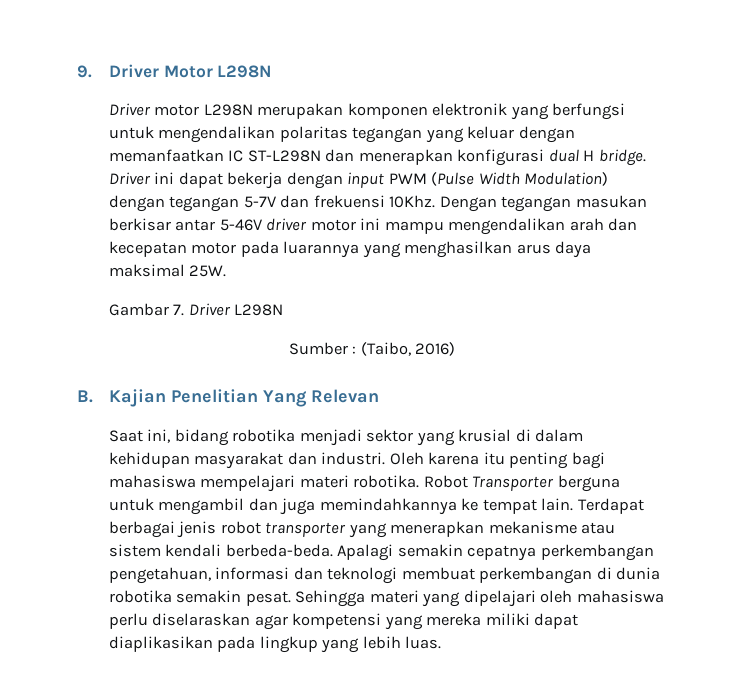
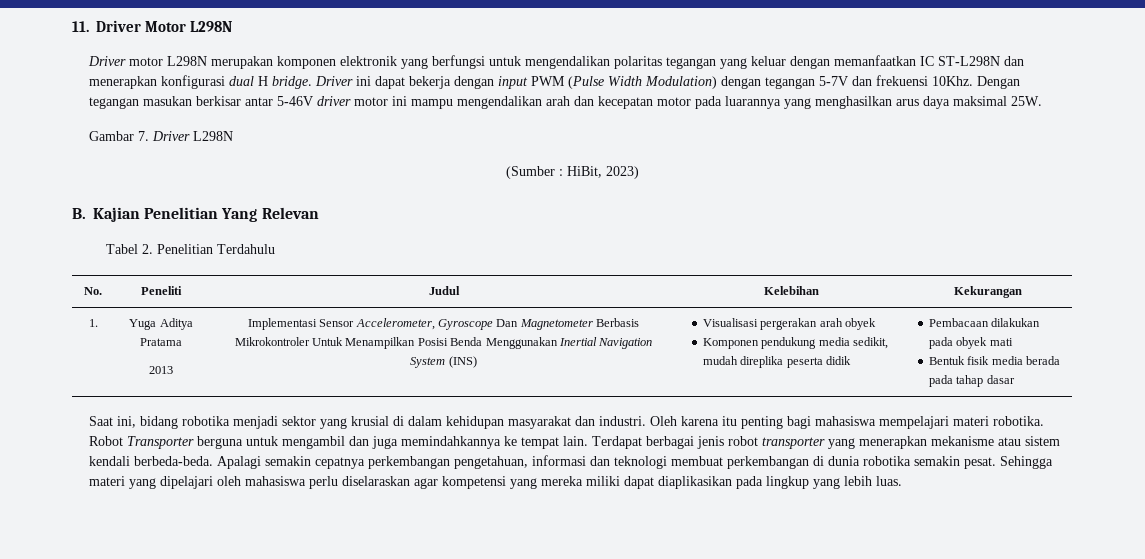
[77,65,92,78] 9. -> [72,21,89,32] 11.
[288,342,456,356] Sumber : (Taibo, 2016) -> [506,166,639,179] (Sumber : HiBit, 2023)
(379, 396) none -> [105,244,275,254] [84,287,102,295] [141,286,182,295] [428,286,460,295] [764,286,819,295] [954,286,1022,298] [88,319,98,327] [129,318,193,330] [140,338,182,346] [149,366,173,374] [247,318,640,330] [234,337,653,349] [410,356,477,368] [702,318,876,330] [702,337,888,349] [702,356,851,368] [928,318,1041,327] [928,337,1013,349] [928,356,1060,365] [928,375,1015,387] // Tabel 2. Penelitian Terdahulu // No. | Peneliti | Judul | Kelebihan | Kekurangan // 1. | Yuga Aditya Pratama // 2013 | Implementasi Sensor Accelerometer, Gyroscope Dan Magnetometer Berbasis Mikrokontroler Untuk Menampilkan Posisi Benda Menggunakan Inertial Navigation System (INS) | Visualisasi pergerakan arah obyek // Komponen pendukung media sedikit, mudah direplika peserta didik | Pembacaan dilakukan pada obyek mati // Bentuk fisik media berada pada tahap dasar

